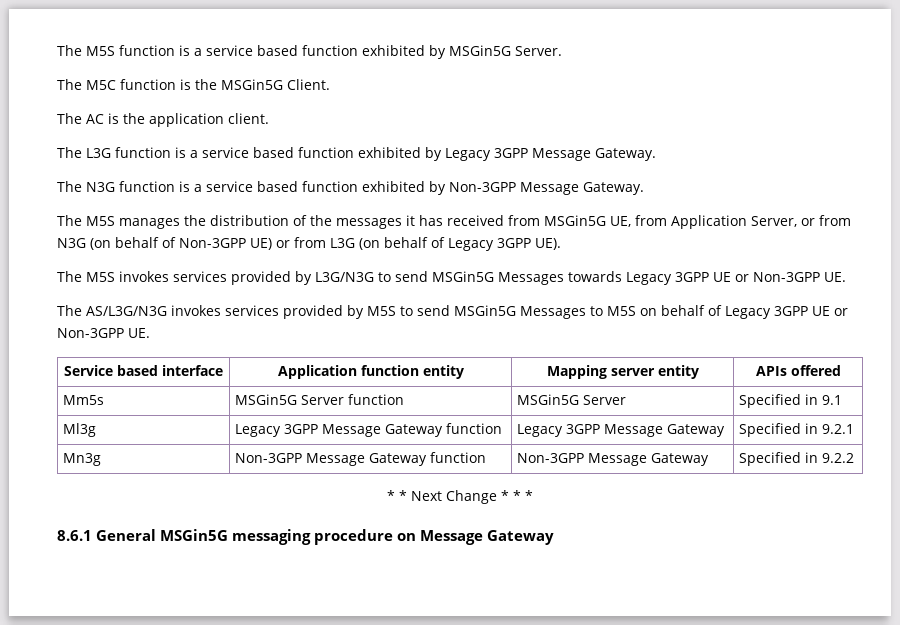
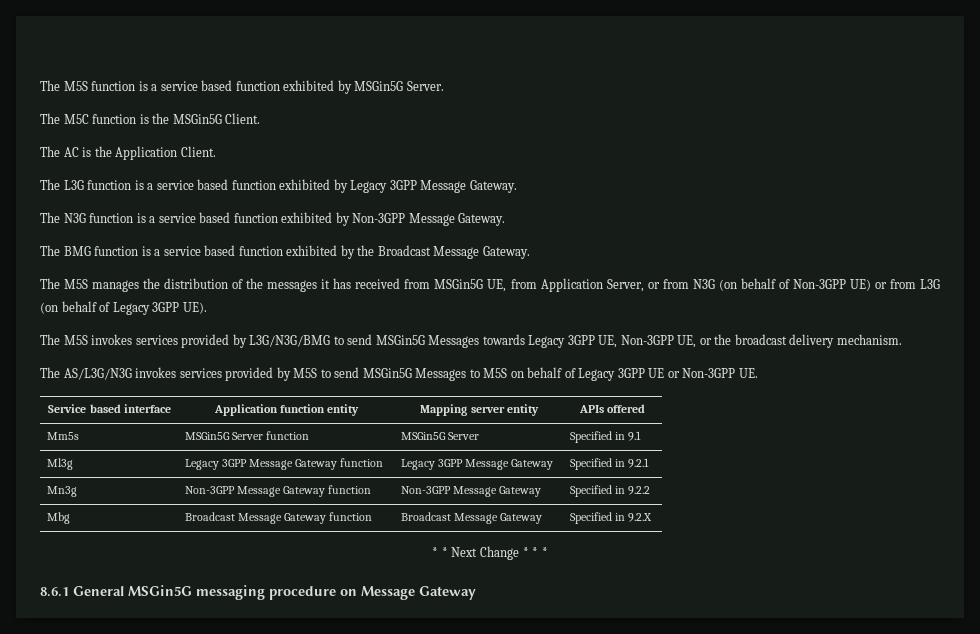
[149,113,269,127] application client. -> [115,146,216,160] Application Client.
(644, 188) none -> [40,245,530,259] // The BMG function is a service based function exhibited by the Broadcast Message Gateway.
[315,272,374,282] L3G/N3G -> [249,335,331,347] L3G/N3G/BMG
[713,272,846,282] UE or Non-3GPP UE. -> [598,334,902,348] UE, Non-3GPP UE, or the broadcast delivery mechanism.
(854, 458) none -> [46,512,70,524] [184,512,372,524] [400,512,542,524] [569,512,652,524] // Mbg | Broadcast Message Gateway function | Broadcast Message Gateway | Specified in 9.2.X

